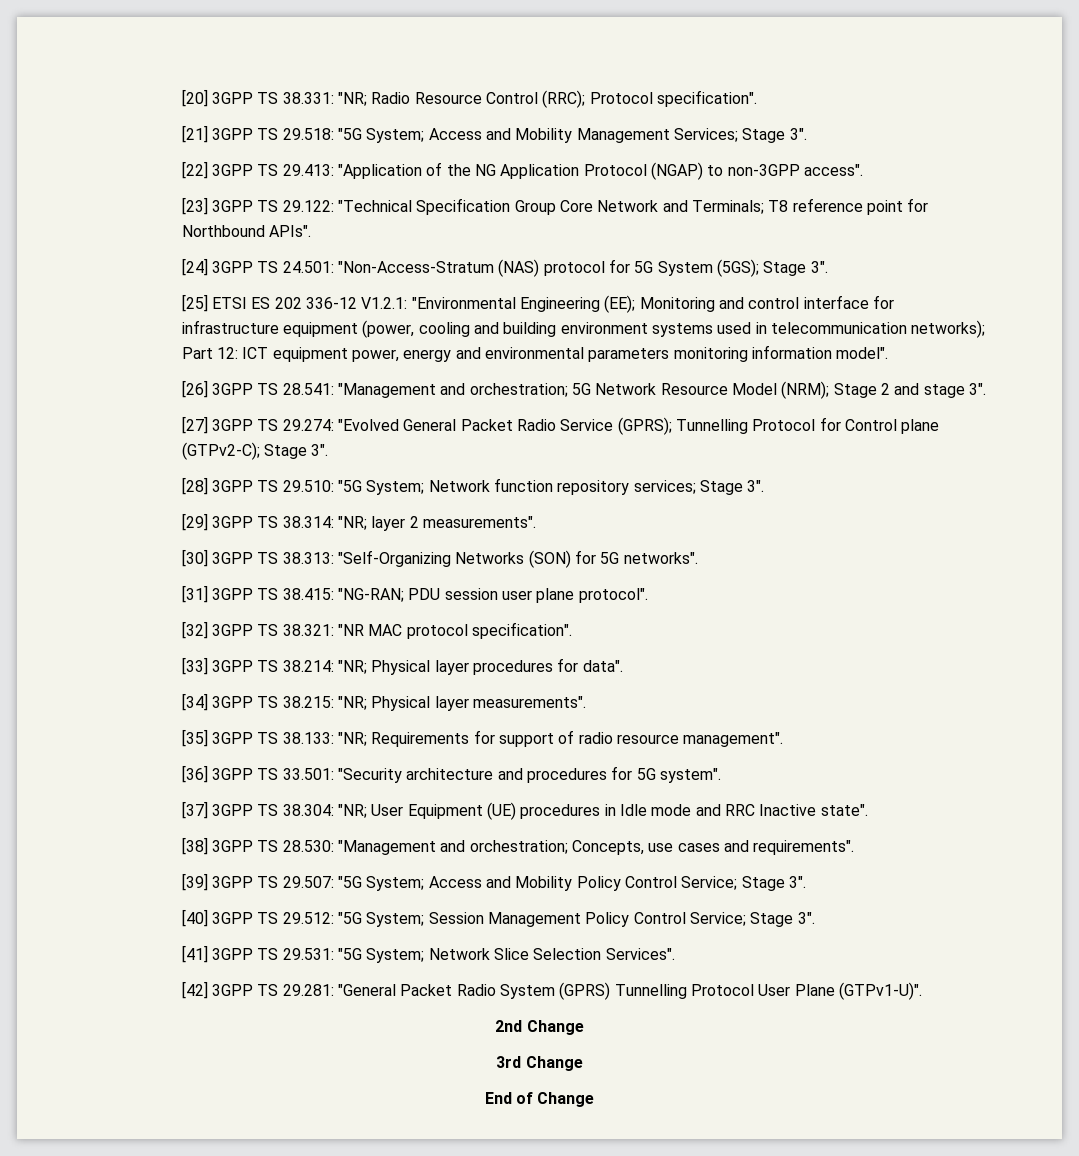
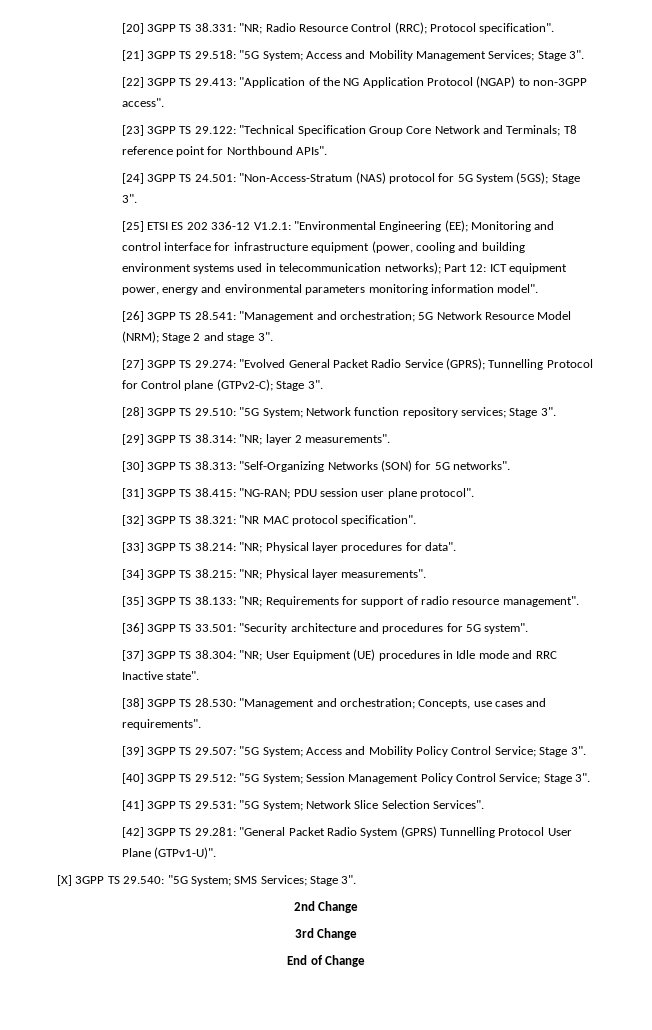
(922, 991) none -> [57,875,357,886] // [X] 3GPP TS 29.540: "5G System; SMS Services; Stage 3".

